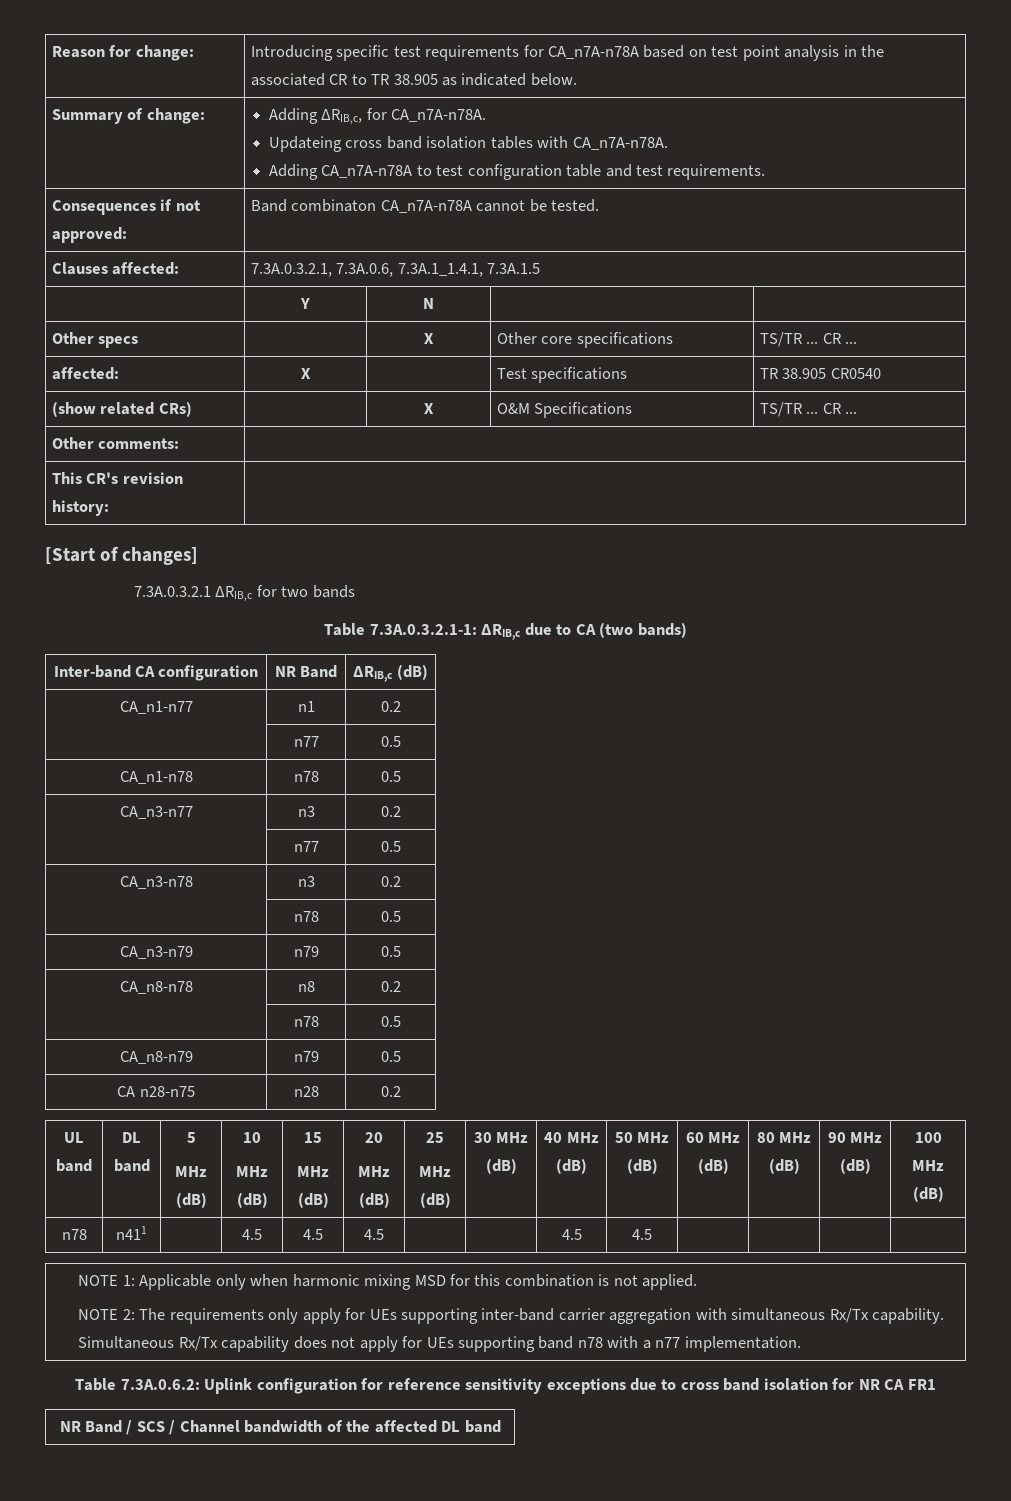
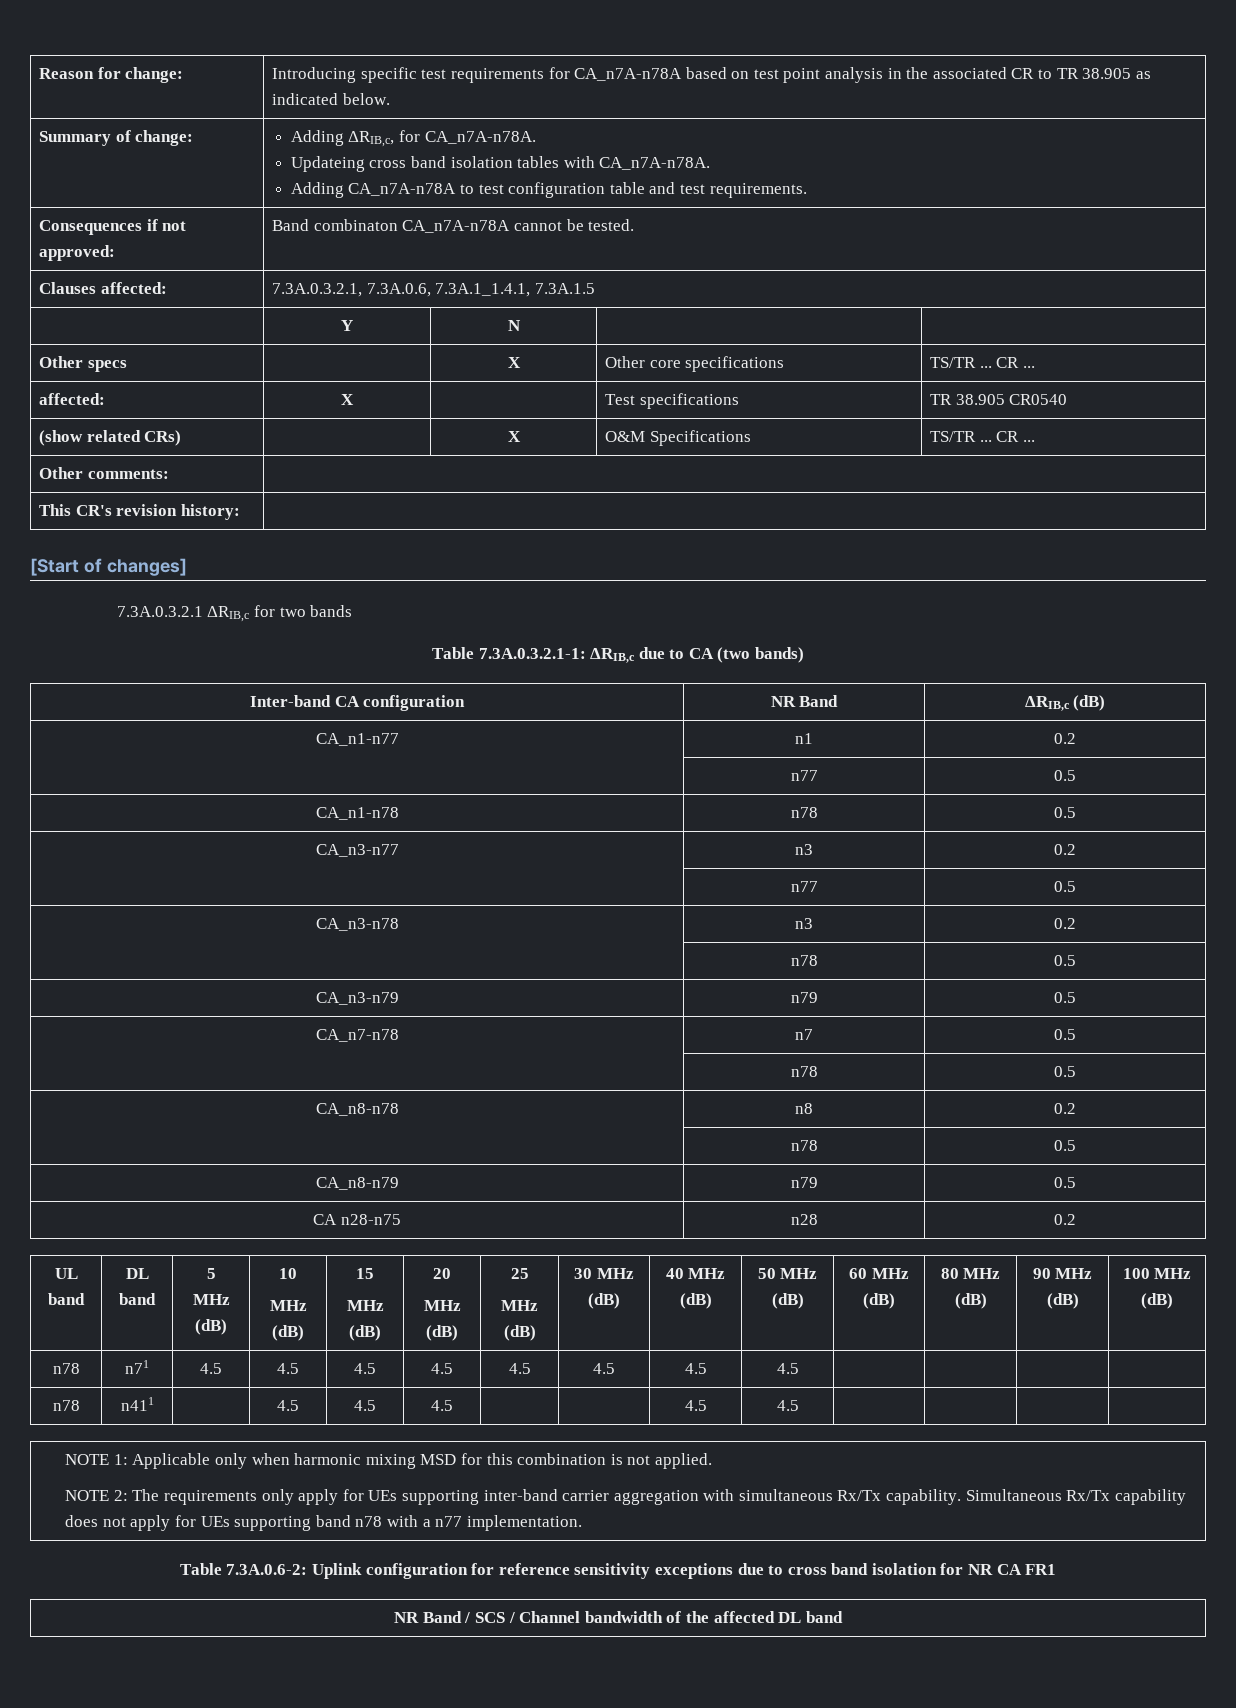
(401, 951) none -> [315,1029,399,1042] [795,1029,813,1040] [1054,1029,1076,1040] [790,1066,818,1077] [1054,1066,1076,1077] // CA_n7-n78 | n7 | 0.5 // | n78 | 0.5
(944, 1194) none -> [52,1363,80,1374] [125,1360,149,1374] [200,1363,222,1374] [277,1363,299,1374] [354,1363,376,1374] [431,1363,453,1374] [508,1363,531,1374] [593,1363,615,1374] [684,1363,707,1374] [776,1363,799,1374] // n78 | n71 | 4.5 | 4.5 | 4.5 | 4.5 | 4.5 | 4.5 | 4.5 | 4.5 | | | |
[120,1379,200,1390] 7.3A.0.6.2: -> [226,1564,308,1575] 7.3A.0.6-2:

